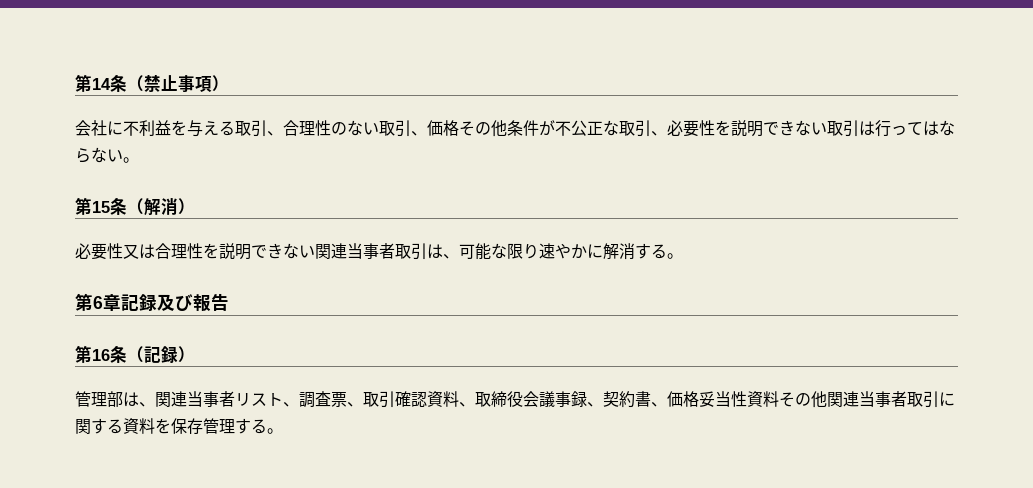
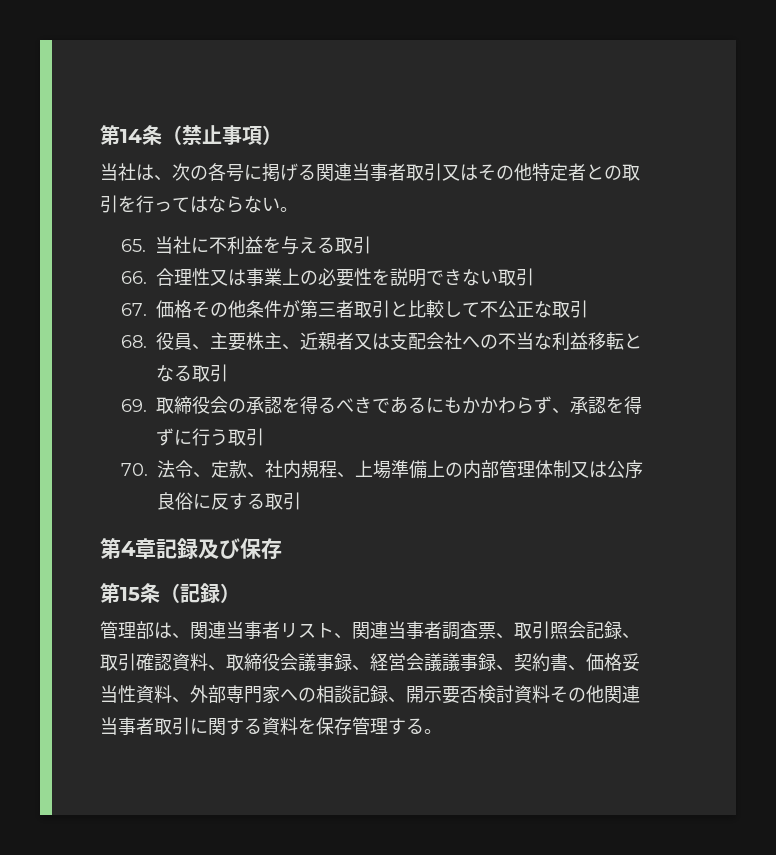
[75,120,91,136] 会 -> [100,163,640,182] [100,195,298,213] [121,236,174,254] 当社は、次の各号に掲げる関連当事者取引又はその他特定者との取引を行ってはならない。 // 65.当
[267,120,667,137] 、合理性のない取引、価格その他条件が不公正な取引、 -> [121,268,319,286] // 66.合理性又は事業上の
[859,120,955,137] [75,147,139,163] [75,197,195,216] [75,243,683,260] [75,293,103,311] は行ってはならない。 // 第15条（解消） // 必要性又は合理性を説明できない関連当事者取引は、可能な限り速やかに解消する。 // 第6 -> [121,300,589,318] [121,332,643,351] [156,364,229,382] [121,396,643,414] [156,428,265,446] [121,460,644,479] [157,492,302,510] [100,538,136,559] // 67.価格その他条件が第三者取引と比較して不公正な取引 // 68.役員、主要株主、近親者又は支配会社への不当な利益移転となる取引 // 69.取締役会の承認を得るべきであるにもかかわらず、承認を得ずに行う取引 // 70.法令、定款、社内規程、上場準備上の内部管理体制又は公序良俗に反する取引 // 第4
[193,293,229,312] [75,345,110,363] 報告 // 第16 -> [240,538,282,559] [100,583,140,603] 保存 // 第15
(299, 404) none -> [352,621,442,639] 関連当事者
(395, 399) none -> [550,621,640,639] [100,653,136,671] 照会記録、取引
(603, 404) none -> [370,653,514,671] 経営会議議事録、
(779, 399) none -> [172,685,550,704] 、外部専門家への相談記録、開示要否検討資料

